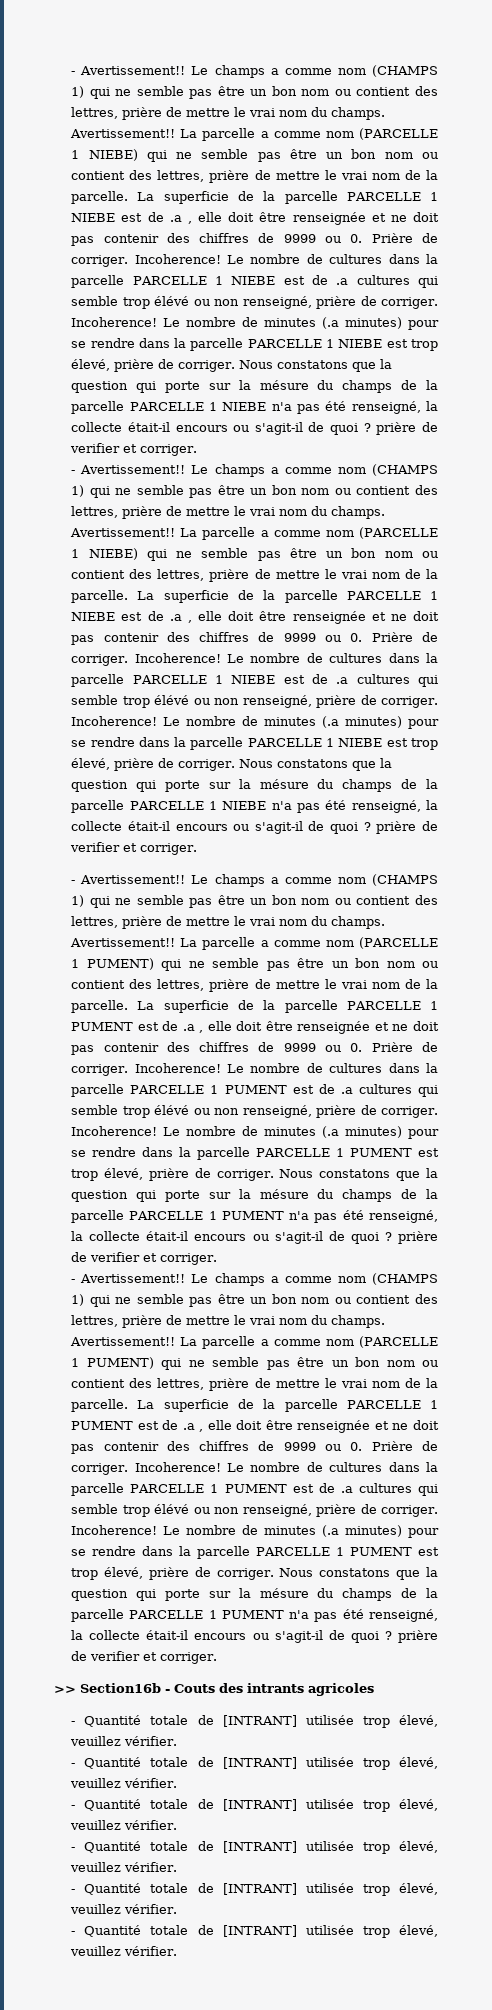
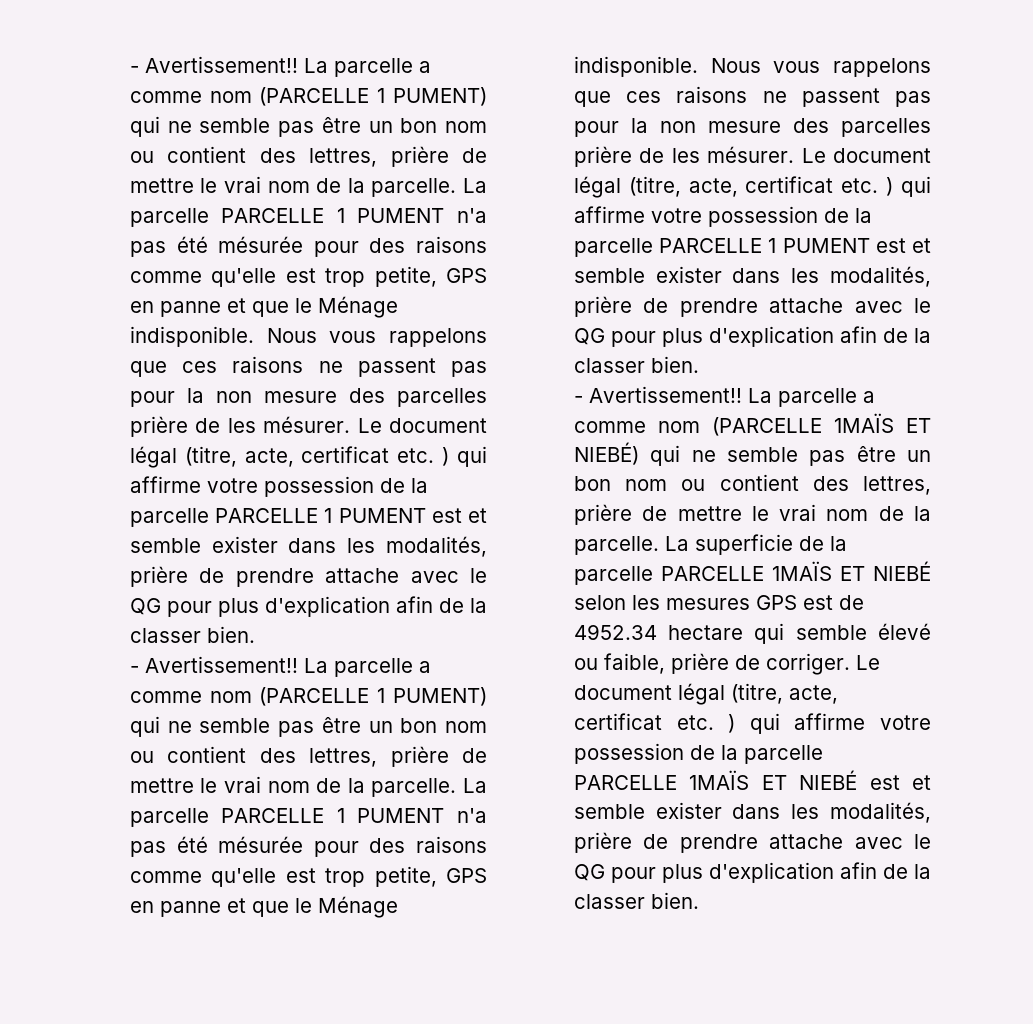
[71,65,438,78] [71,86,438,99] [71,107,386,120] [70,128,439,141] [71,149,439,162] [71,170,439,183] [71,191,438,204] [71,212,440,225] [71,233,438,246] [71,254,438,267] [71,275,438,288] [71,296,439,309] [71,317,439,330] [71,338,438,351] [71,359,393,372] [71,380,438,393] [71,401,438,414] [71,422,438,435] [70,443,198,456] [71,464,438,477] [71,485,438,498] [71,506,386,519] [70,527,439,540] [71,548,439,561] [71,569,439,582] [71,590,438,603] [71,611,440,624] [71,632,438,645] [71,653,438,666] [71,674,438,687] [71,695,439,708] [71,716,439,729] [71,737,438,750] [71,758,393,771] [71,779,438,792] [71,800,438,813] [71,821,438,834] [70,842,198,855] [71,874,438,887] [71,895,438,908] [71,916,386,929] [70,938,176,947] - Avertissement!! Le champs a comme nom (CHAMPS 1) qui ne semble pas être un bon nom ou contient des lettres, prière de mettre le vrai nom du champs. Avertissement!! La parcelle a comme nom (PARCELLE 1 NIEBE) qui ne semble pas être un bon nom ou contient des lettres, prière de mettre le vrai nom de la parcelle. La superficie de la parcelle PARCELLE 1 NIEBE est de .a , elle doit être renseignée et ne doit pas contenir des chiffres de 9999 ou 0. Prière de corriger. Incoherence! Le nombre de cultures dans la parcelle PARCELLE 1 NIEBE est de .a cultures qui semble trop élévé ou non renseigné, prière de corriger. Incoherence! Le nombre de minutes (.a minutes) pour se rendre dans la parcelle PARCELLE 1 NIEBE est trop élevé, prière de corriger. Nous constatons que la question qui porte sur la mésure du champs de la parcelle PARCELLE 1 NIEBE n'a pas été renseigné, la collecte était-il encours ou s'agit-il de quoi ? prière de verifier et corriger. // - Avertissement!! Le champs a comme nom (CHAMPS 1) qui ne semble pas être un bon nom ou contient des lettres, prière de mettre le vrai nom du champs. Avertissement!! La parcelle a comme nom (PARCELLE 1 NIEBE) qui ne semble pas être un bon nom ou contient des lettres, prière de mettre le vrai nom de la parcelle. La superficie de la parcelle PARCELLE 1 NIEBE est de .a , elle doit être renseignée et ne doit pas contenir des chiffres de 9999 ou 0. Prière de corriger. Incoherence! Le nombre de cultures dans la parcelle PARCELLE 1 NIEBE est de .a cultures qui semble trop élévé ou non renseigné, prière de corriger. Incoherence! Le nombre de minutes (.a minutes) pour se rendre dans la parcelle PARCELLE 1 NIEBE est trop élevé, prière de corriger. Nous constatons que la question qui porte sur la mésure du champs de la parcelle PARCELLE 1 NIEBE n'a pas été renseigné, la collecte était-il encours ou s'agit-il de quoi ? prière de verifier et corriger. // - Avertissement!! Le champs a comme nom (CHAMPS 1) qui ne semble pas être un bon nom ou contient des lettres, prière de mettre le vrai nom du champs. Avertissement!! -> [129,56,298,73] - Avertissement!!
[163,1000,438,1013] [71,1021,439,1034] [71,1042,438,1055] [71,1063,438,1076] [71,1084,438,1097] [71,1105,439,1118] [71,1126,439,1139] [71,1147,439,1160] [71,1168,438,1181] [71,1189,438,1202] [71,1210,438,1223] [71,1231,438,1244] [71,1252,218,1265] [71,1273,438,1286] [71,1294,438,1307] [71,1315,386,1328] superficie de la parcelle PARCELLE 1 PUMENT est de .a , elle doit être renseignée et ne doit pas contenir des chiffres de 9999 ou 0. Prière de corriger. Incoherence! Le nombre de cultures dans la parcelle PARCELLE 1 PUMENT est de .a cultures qui semble trop élévé ou non renseigné, prière de corriger. Incoherence! Le nombre de minutes (.a minutes) pour se rendre dans la parcelle PARCELLE 1 PUMENT est trop élevé, prière de corriger. Nous constatons que la question qui porte sur la mésure du champs de la parcelle PARCELLE 1 PUMENT n'a pas été renseigné, la collecte était-il encours ou s'agit-il de quoi ? prière de verifier et corriger. // - Avertissement!! Le champs a comme nom (CHAMPS 1) qui ne semble pas être un bon nom ou contient des lettres, prière de mettre le vrai nom du champs. -> [129,208,487,227] [129,236,487,257] [129,266,487,287] [129,296,398,318] [129,326,487,347] [129,356,487,377] [129,388,488,407] [129,416,487,437] [129,446,488,468] [129,476,428,497] [129,508,487,527] [129,536,487,557] [129,566,487,587] [129,596,487,617] [129,626,255,643] [129,666,139,673] parcelle PARCELLE 1 PUMENT n'a pas été mésurée pour des raisons comme qu'elle est trop petite, GPS en panne et que le Ménage indisponible. Nous vous rappelons que ces raisons ne passent pas pour la non mesure des parcelles prière de les mésurer. Le document légal (titre, acte, certificat etc. ) qui affirme votre possession de la parcelle PARCELLE 1 PUMENT est et semble exister dans les modalités, prière de prendre attache avec le QG pour plus d'explication afin de la classer bien. // -
[163,1399,438,1412] [71,1420,439,1433] [71,1441,438,1454] [71,1462,438,1475] [71,1483,438,1496] [71,1504,439,1517] [71,1525,439,1538] [71,1546,439,1559] [71,1567,438,1580] [71,1588,438,1601] [71,1609,438,1622] [71,1630,438,1643] [71,1651,218,1664] [54,1683,374,1696] [71,1715,438,1728] [70,1736,178,1746] [71,1757,438,1770] [70,1778,178,1788] [71,1799,438,1812] [70,1820,178,1830] [71,1841,438,1854] [70,1862,178,1872] [71,1883,438,1896] [70,1904,178,1914] [71,1925,438,1938] [70,1946,178,1956] superficie de la parcelle PARCELLE 1 PUMENT est de .a , elle doit être renseignée et ne doit pas contenir des chiffres de 9999 ou 0. Prière de corriger. Incoherence! Le nombre de cultures dans la parcelle PARCELLE 1 PUMENT est de .a cultures qui semble trop élévé ou non renseigné, prière de corriger. Incoherence! Le nombre de minutes (.a minutes) pour se rendre dans la parcelle PARCELLE 1 PUMENT est trop élevé, prière de corriger. Nous constatons que la question qui porte sur la mésure du champs de la parcelle PARCELLE 1 PUMENT n'a pas été renseigné, la collecte était-il encours ou s'agit-il de quoi ? prière de verifier et corriger. // >> Section16b - Couts des intrants agricoles // - Quantité totale de [INTRANT] utilisée trop élevé, veuillez vérifier. // - Quantité totale de [INTRANT] utilisée trop élevé, veuillez vérifier. // - Quantité totale de [INTRANT] utilisée trop élevé, veuillez vérifier. // - Quantité totale de [INTRANT] utilisée trop élevé, veuillez vérifier. // - Quantité totale de [INTRANT] utilisée trop élevé, veuillez vérifier. // - Quantité totale de [INTRANT] utilisée trop élevé, veuillez vérifier. -> [129,808,487,827] [129,836,487,857] [129,866,487,887] [129,896,398,918] [573,56,931,77] [573,86,931,107] [573,118,931,137] [573,146,931,167] [573,176,931,198] [573,206,872,227] [573,238,931,257] [573,266,931,287] [573,296,931,317] [573,326,931,347] [573,356,699,373] [573,386,875,407] [573,413,931,436] [573,442,931,466] [573,474,931,495] [573,504,931,525] [573,534,847,555] [573,561,931,585] [573,595,864,610] [573,623,931,644] [573,653,880,675] [573,683,838,705] [573,713,931,734] [573,743,823,764] [573,770,931,790] [573,802,931,823] [573,832,931,853] [573,862,931,883] [573,892,699,909] parcelle PARCELLE 1 PUMENT n'a pas été mésurée pour des raisons comme qu'elle est trop petite, GPS en panne et que le Ménage indisponible. Nous vous rappelons que ces raisons ne passent pas pour la non mesure des parcelles prière de les mésurer. Le document légal (titre, acte, certificat etc. ) qui affirme votre possession de la parcelle PARCELLE 1 PUMENT est et semble exister dans les modalités, prière de prendre attache avec le QG pour plus d'explication afin de la classer bien. // - Avertissement!! La parcelle a comme nom (PARCELLE 1MAÏS ET NIEBÉ) qui ne semble pas être un bon nom ou contient des lettres, prière de mettre le vrai nom de la parcelle. La superficie de la parcelle PARCELLE 1MAÏS ET NIEBÉ selon les mesures GPS est de 4952.34 hectare qui semble élevé ou faible, prière de corriger. Le document légal (titre, acte, certificat etc. ) qui affirme votre possession de la parcelle PARCELLE 1MAÏS ET NIEBÉ est et semble exister dans les modalités, prière de prendre attache avec le QG pour plus d'explication afin de la classer bien.

